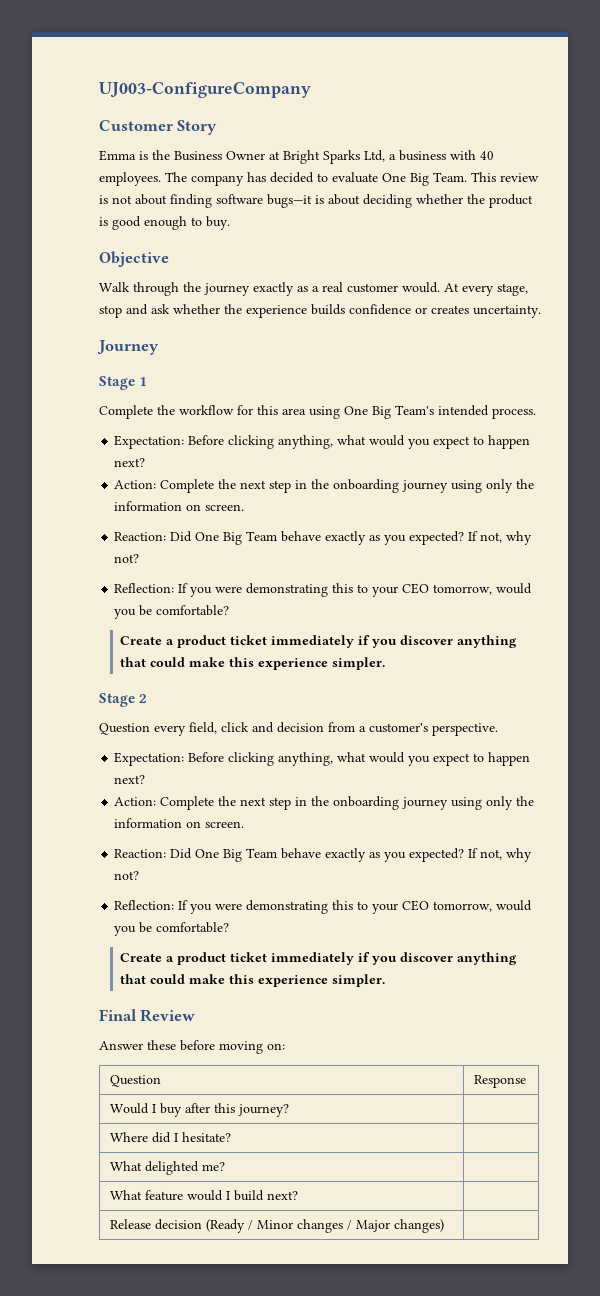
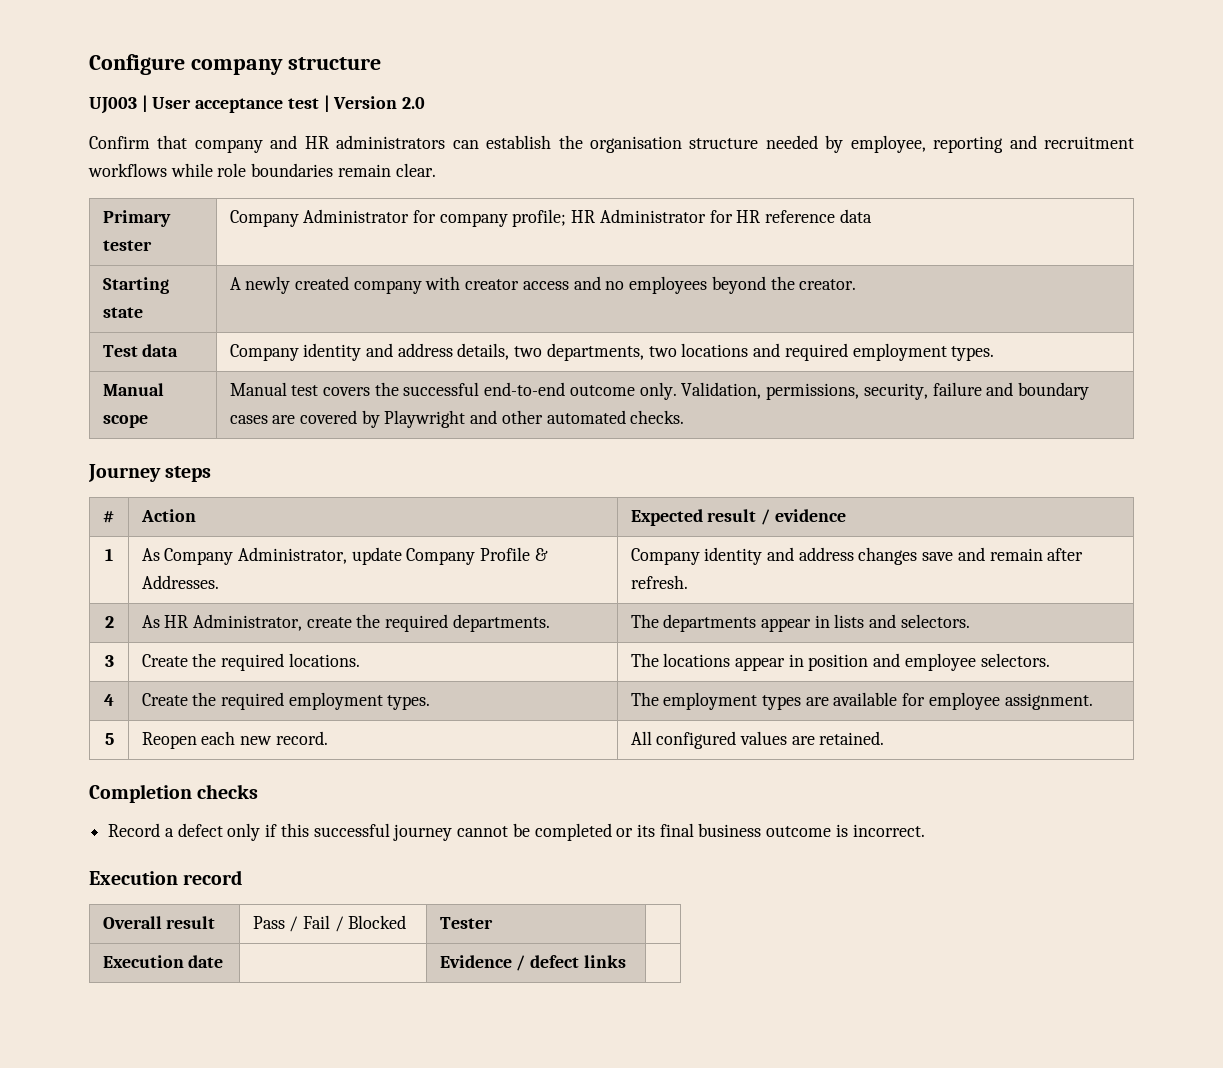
[99,82,311,98] [99,120,218,135] [99,150,494,164] [99,172,539,186] [99,194,533,208] [99,216,230,230] [99,251,169,267] [99,282,528,296] [99,304,541,318] [97,340,159,355] [99,376,148,390] [99,405,536,419] [114,435,531,449] [114,458,146,467] [114,479,535,493] [114,501,245,511] [114,531,533,545] [114,554,140,563] [114,583,533,597] [114,605,230,619] [120,635,518,648] [120,657,386,670] [99,693,148,707] [99,722,498,736] [114,752,531,766] [114,775,146,784] [114,796,535,810] [114,818,245,828] [114,848,533,862] [114,871,140,880] [114,900,533,914] [114,922,230,936] [120,952,518,965] [120,974,386,987] [99,1009,196,1022] [99,1040,285,1054] [110,1075,162,1087] [474,1075,527,1088] [110,1103,290,1117] [110,1132,232,1143] [110,1161,226,1175] [110,1190,299,1201] [110,1219,445,1233] UJ003-ConfigureCompany // Customer Story // Emma is the Business Owner at Bright Sparks Ltd, a business with 40 employees. The company has decided to evaluate One Big Team. This review is not about finding software bugs—it is about deciding whether the product is good enough to buy. // Objective // Walk through the journey exactly as a real customer would. At every stage, stop and ask whether the experience builds confidence or creates uncertainty. // Journey // Stage 1 // Complete the workflow for this area using One Big Team's intended process. // Expectation: Before clicking anything, what would you expect to happen next? // Action: Complete the next step in the onboarding journey using only the information on screen. // Reaction: Did One Big Team behave exactly as you expected? If not, why not? // Reflection: If you were demonstrating this to your CEO tomorrow, would you be comfortable? // Create a product ticket immediately if you discover anything that could make this experience simpler. // Stage 2 // Question every field, click and decision from a customer's perspective. // Expectation: Before clicking anything, what would you expect to happen next? // Action: Complete the next step in the onboarding journey using only the information on screen. // Reaction: Did One Big Team behave exactly as you expected? If not, why not? // Reflection: If you were demonstrating this to your CEO tomorrow, would you be comfortable? // Create a product ticket immediately if you discover anything that could make this experience simpler. // Final Review // Answer these before moving on: // Question | Response // Would I buy after this journey? | // Where did I hesitate? | // What delighted me? | // What feature would I build next? | // Release decision (Ready / Minor changes / Major changes) -> [89,54,381,75] [89,95,426,114] [89,135,1134,153] [88,163,436,177] [102,210,171,227] [102,240,152,251] [229,209,872,227] [102,277,169,294] [102,307,143,318] [229,276,857,294] [102,344,179,357] [229,343,995,361] [102,383,164,396] [102,415,148,428] [229,382,1089,400] [229,410,685,428] [88,464,212,482] [102,511,114,523] [140,509,196,522] [630,509,846,526] [105,548,113,561] [141,547,548,565] [141,575,219,589] [630,547,1084,565] [630,575,688,589] [104,616,114,628] [141,614,550,632] [630,614,970,632] [104,655,114,667] [141,653,360,671] [630,653,1050,671] [104,694,114,706] [141,692,431,710] [630,692,1093,710] [104,733,114,745] [141,731,328,749] [630,731,885,749] [89,784,259,803] [108,823,925,841] [89,870,243,885] [102,916,216,929] [252,915,407,932] [439,917,493,929] [102,955,224,968] [439,955,626,971] Configure company structure // UJ003 | User acceptance test | Version 2.0 // Confirm that company and HR administrators can establish the organisation structure needed by employee, reporting and recruitment workflows while role boundaries remain clear. // Primary tester | Company Administrator for company profile; HR Administrator for HR reference data // Starting state | A newly created company with creator access and no employees beyond the creator. // Test data | Company identity and address details, two departments, two locations and required employment types. // Manual scope | Manual test covers the successful end-to-end outcome only. Validation, permissions, security, failure and boundary cases are covered by Playwright and other automated checks. // Journey steps // # | Action | Expected result / evidence // 1 | As Company Administrator, update Company Profile & Addresses. | Company identity and address changes save and remain after refresh. // 2 | As HR Administrator, create the required departments. | The departments appear in lists and selectors. // 3 | Create the required locations. | The locations appear in position and employee selectors. // 4 | Create the required employment types. | The employment types are available for employee assignment. // 5 | Reopen each new record. | All configured values are retained. // Completion checks // Record a defect only if this successful journey cannot be completed or its final business outcome is incorrect. // Execution record // Overall result | Pass / Fail / Blocked | Tester | // Execution date | | Evidence / defect links

